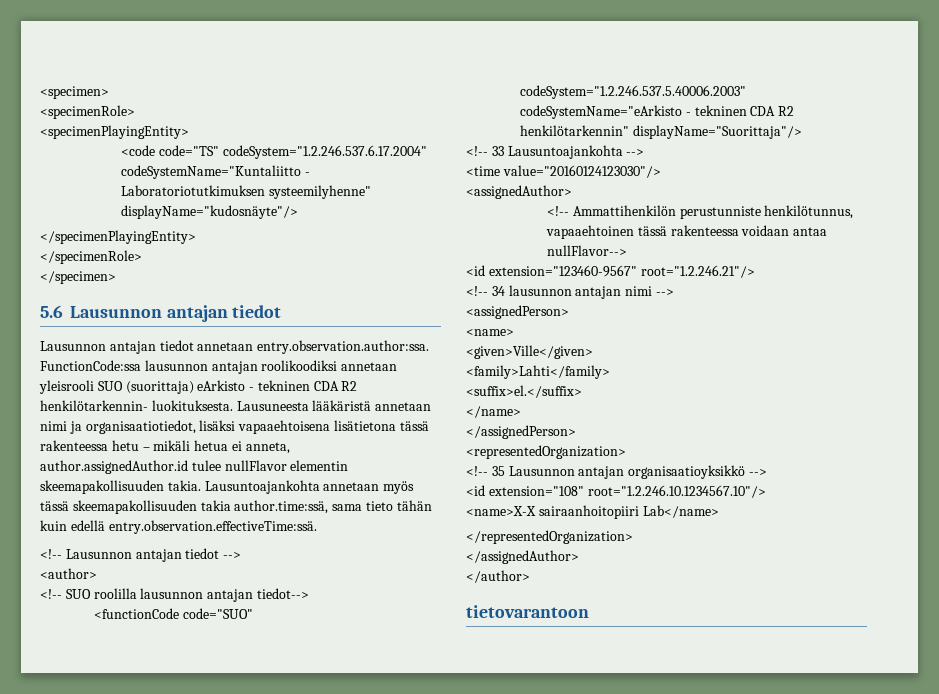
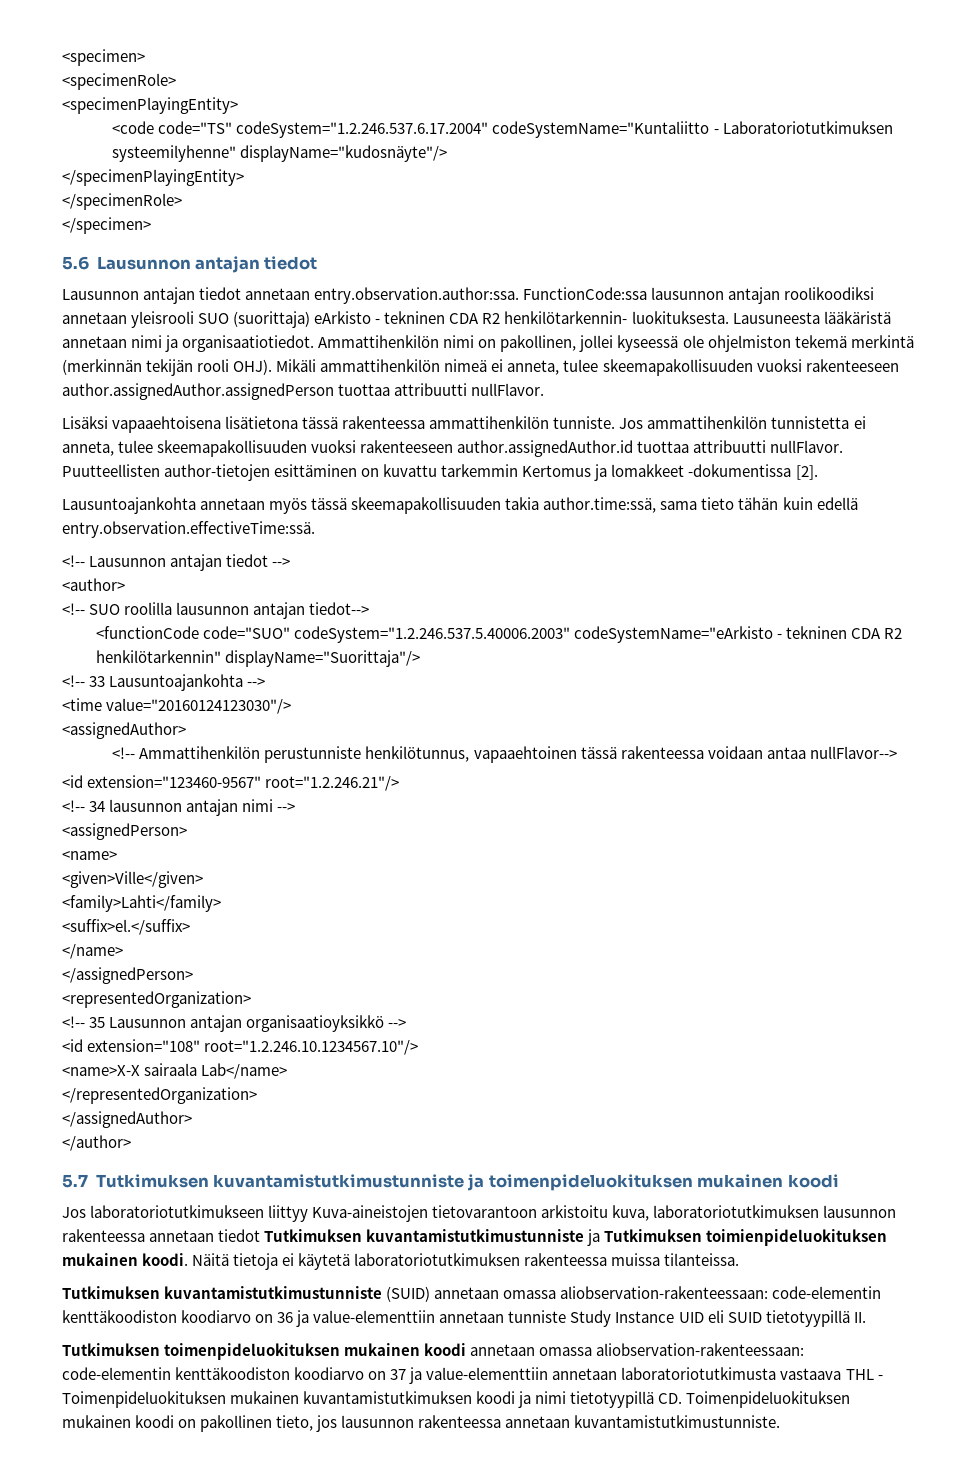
[85,420,429,434] [40,440,290,454] [40,460,349,474] [40,480,201,494] organisaatiotiedot, lisäksi vapaaehtoisena lisätietona tässä rakenteessa hetu – mikäli hetua ei anneta, author.assignedAuthor.id tulee nullFlavor elementin skeemapakollisuuden takia. -> [182,335,914,352] [62,359,899,376] [62,383,545,400] [62,416,866,433] [62,440,844,457] [62,464,818,481] organisaatiotiedot. Ammattihenkilön nimi on pakollinen, jollei kyseessä ole ohjelmiston tekemä merkintä (merkinnän tekijän rooli OHJ). Mikäli ammattihenkilön nimeä ei anneta, tulee skeemapakollisuuden vuoksi rakenteeseen author.assignedAuthor.assignedPerson tuottaa attribuutti nullFlavor. // Lisäksi vapaaehtoisena lisätietona tässä rakenteessa ammattihenkilön tunniste. Jos ammattihenkilön tunnistetta ei anneta, tulee skeemapakollisuuden vuoksi rakenteeseen author.assignedAuthor.id tuottaa attribuutti nullFlavor. Puutteellisten author-tietojen esittäminen on kuvattu tarkemmin Kertomus ja lomakkeet -dokumentissa [2]. //
[538,505,639,519] sairaanhoitopiiri -> [144,1063,198,1076] sairaala
[466,605,589,618] tietovarantoon -> [62,1174,839,1191] [62,1205,897,1222] [62,1229,888,1246] [62,1253,740,1270] [62,1286,882,1302] [62,1310,866,1327] [62,1343,805,1360] [62,1367,883,1384] [62,1391,851,1408] [62,1415,781,1432] 5.7 Tutkimuksen kuvantamistutkimustunniste ja toimenpideluokituksen mukainen koodi // Jos laboratoriotutkimukseen liittyy Kuva-aineistojen tietovarantoon arkistoitu kuva, laboratoriotutkimuksen lausunnon rakenteessa annetaan tiedot Tutkimuksen kuvantamistutkimustunniste ja Tutkimuksen toimienpideluokituksen mukainen koodi. Näitä tietoja ei käytetä laboratoriotutkimuksen rakenteessa muissa tilanteissa. // Tutkimuksen kuvantamistutkimustunniste (SUID) annetaan omassa aliobservation-rakenteessaan: code-elementin kenttäkoodiston koodiarvo on 36 ja value-elementtiin annetaan tunniste Study Instance UID eli SUID tietotyypillä II. // Tutkimuksen toimenpideluokituksen mukainen koodi annetaan omassa aliobservation-rakenteessaan: code-elementin kenttäkoodiston koodiarvo on 37 ja value-elementtiin annetaan laboratoriotutkimusta vastaava THL - Toimenpideluokituksen mukainen kuvantamistutkimuksen koodi ja nimi tietotyypillä CD. Toimenpideluokituksen mukainen koodi on pakollinen tieto, jos lausunnon rakenteessa annetaan kuvantamistutkimustunniste.

